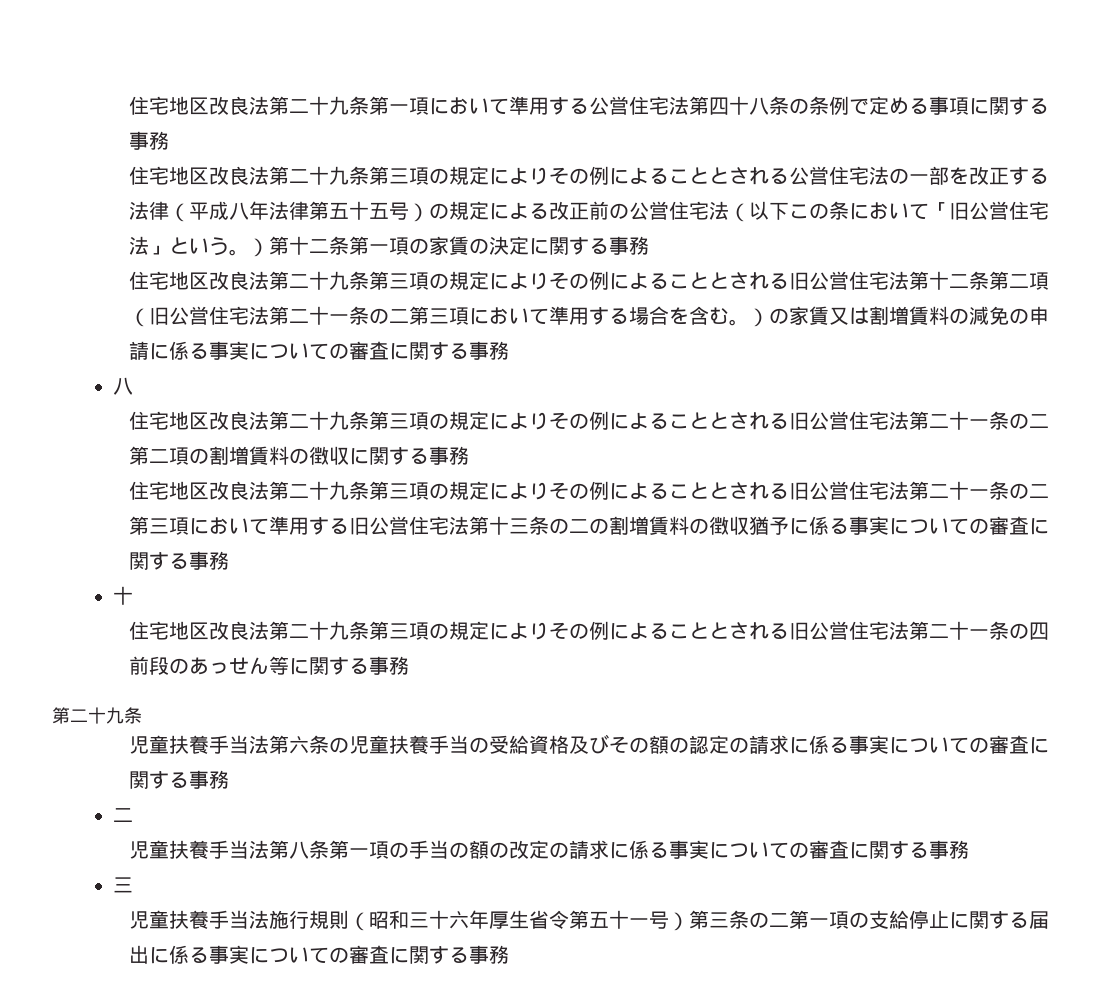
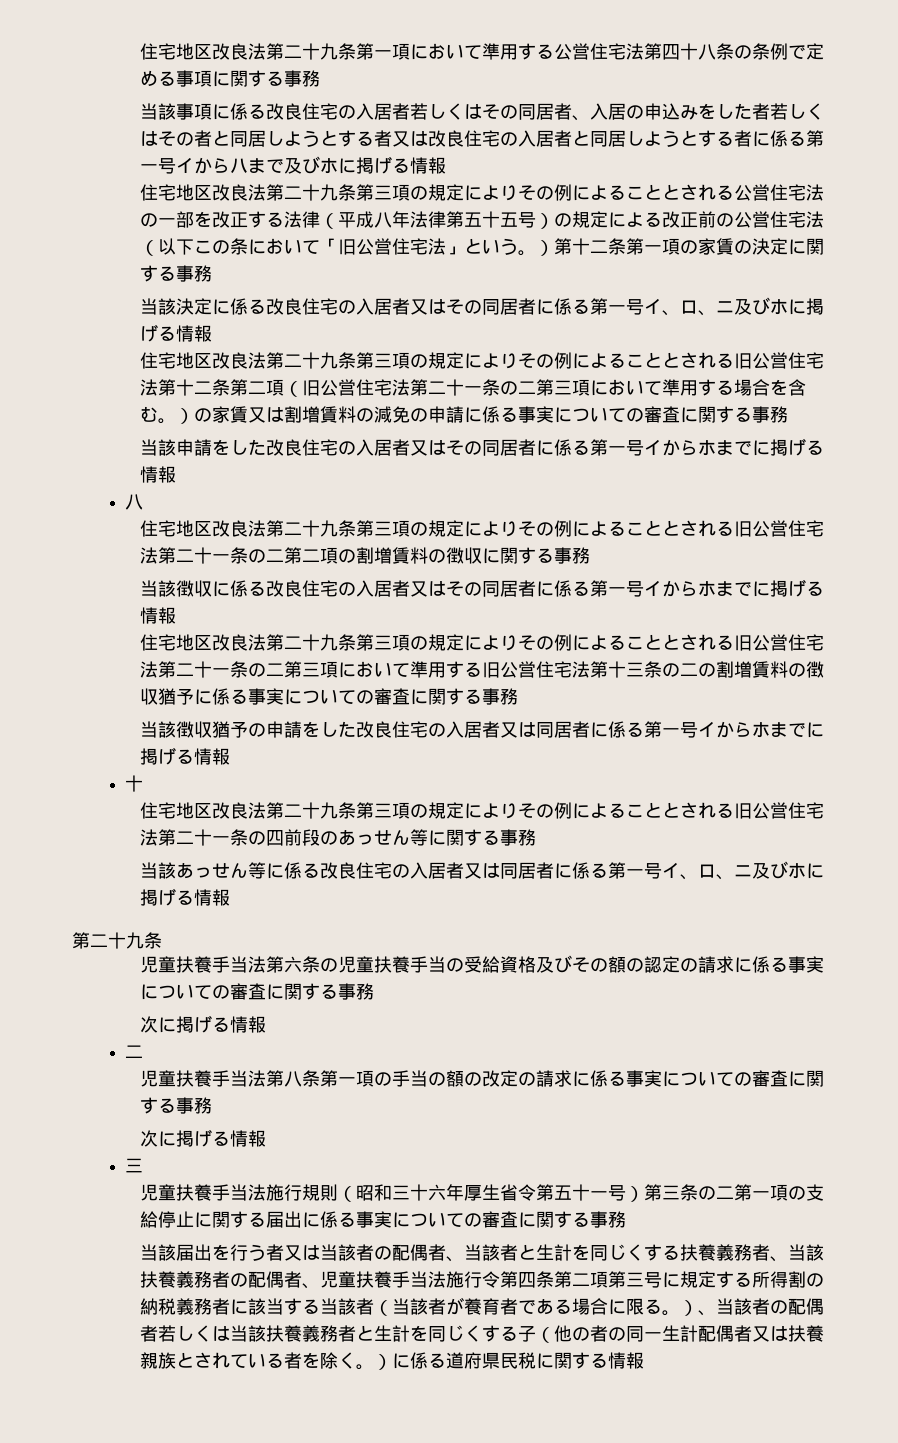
(170, 140) none -> [140,103,825,121] [140,130,825,147] [140,156,447,174] // 当該事項に係る改良住宅の入居者若しくはその同居者、入居の申込みをした者若しくはその者と同居しようとする者又は改良住宅の入居者と同居しようとする者に係る第一号イからハまで及びホに掲げる情報
(650, 245) none -> [140,297,825,316] [140,324,213,342] // 当該決定に係る改良住宅の入居者又はその同居者に係る第一号イ、ロ、ニ及びホに掲げる情報
(510, 350) none -> [140,438,825,456] [140,466,177,483] // 当該申請をした改良住宅の入居者又はその同居者に係る第一号イからホまでに掲げる情報
(470, 455) none -> [140,579,825,597] [140,607,177,624] // 当該徴収に係る改良住宅の入居者又はその同居者に係る第一号イからホまでに掲げる情報
(230, 560) none -> [140,721,825,738] [140,747,231,765] // 当該徴収猶予の申請をした改良住宅の入居者又は同居者に係る第一号イからホまでに掲げる情報
(410, 665) none -> [140,861,825,880] [140,888,231,906] // 当該あっせん等に係る改良住宅の入居者又は同居者に係る第一号イ、ロ、ニ及びホに掲げる情報
(230, 779) none -> [140,1015,267,1033] // 次に掲げる情報
(970, 849) none -> [140,1129,267,1147] // 次に掲げる情報
(510, 954) none -> [140,1244,825,1262] [140,1271,825,1289] [140,1297,825,1316] [140,1325,825,1343] [140,1352,645,1370] // 当該届出を行う者又は当該者の配偶者、当該者と生計を同じくする扶養義務者、当該扶養義務者の配偶者、児童扶養手当法施行令第四条第二項第三号に規定する所得割の納税義務者に該当する当該者（当該者が養育者である場合に限る。）、当該者の配偶者若しくは当該扶養義務者と生計を同じくする子（他の者の同一生計配偶者又は扶養親族とされている者を除く。）に係る道府県民税に関する情報

